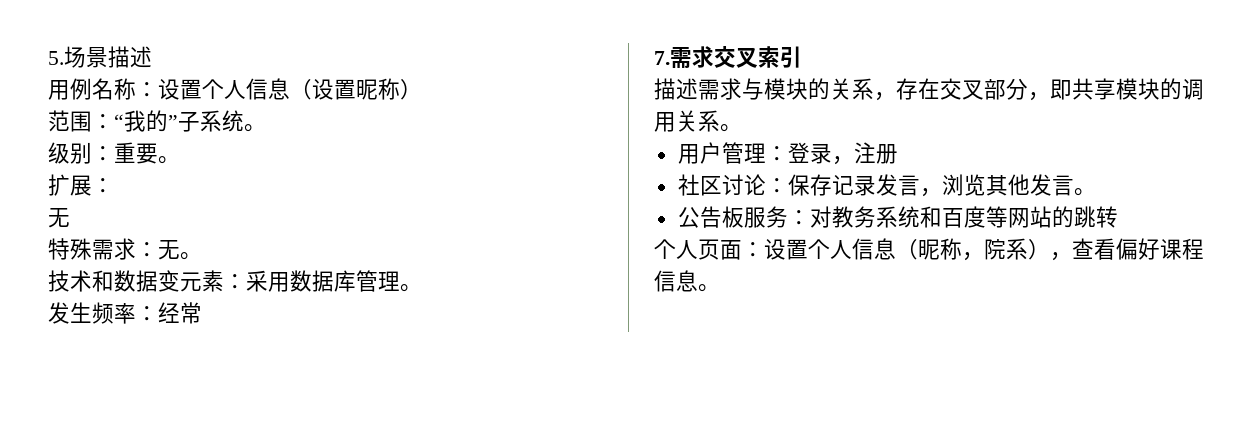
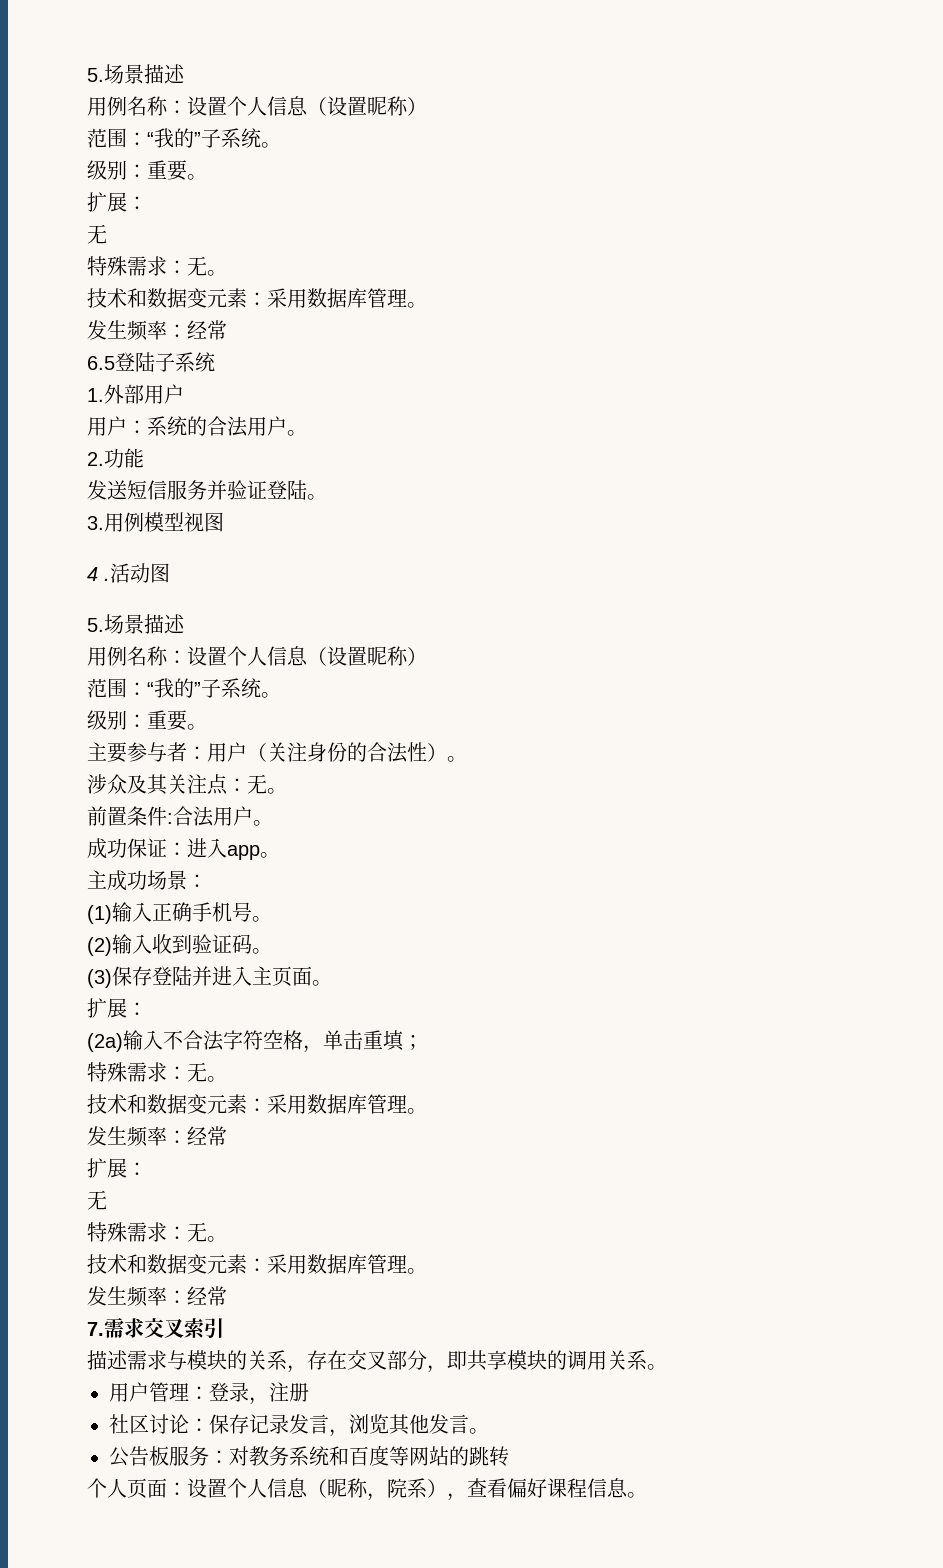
(202, 313) none -> [87,352,215,372] [87,384,184,404] [87,416,307,437] [87,448,144,468] [87,480,327,500] [87,512,224,532] [87,563,170,583] [87,614,185,634] [87,646,427,666] [87,678,281,698] [87,710,207,731] [87,742,467,763] [87,774,287,795] [87,806,273,827] [87,838,280,860] [87,870,207,891] [87,902,272,924] [87,934,272,956] [87,966,332,988] [87,998,147,1018] [87,1030,423,1053] [87,1062,227,1082] [87,1094,427,1114] [87,1126,227,1147] [87,1158,147,1178] [87,1190,107,1210] [87,1222,227,1242] [87,1254,427,1274] [87,1286,227,1307] // 6.5登陆子系统 // 1.外部用户 // 用户：系统的合法用户。 // 2.功能 // 发送短信服务并验证登陆。 // 3.用例模型视图 // 4 .活动图 // 5.场景描述 // 用例名称：设置个人信息（设置昵称） // 范围：“我的”子系统。 // 级别：重要。 // 主要参与者：用户（关注身份的合法性）。 // 涉众及其关注点：无。 // 前置条件:合法用户。 // 成功保证：进入app。 // 主成功场景： // (1)输入正确手机号。 // (2)输入收到验证码。 // (3)保存登陆并进入主页面。 // 扩展： // (2a)输入不合法字符空格，单击重填； // 特殊需求：无。 // 技术和数据变元素：采用数据库管理。 // 发生频率：经常 // 扩展： // 无 // 特殊需求：无。 // 技术和数据变元素：采用数据库管理。 // 发生频率：经常

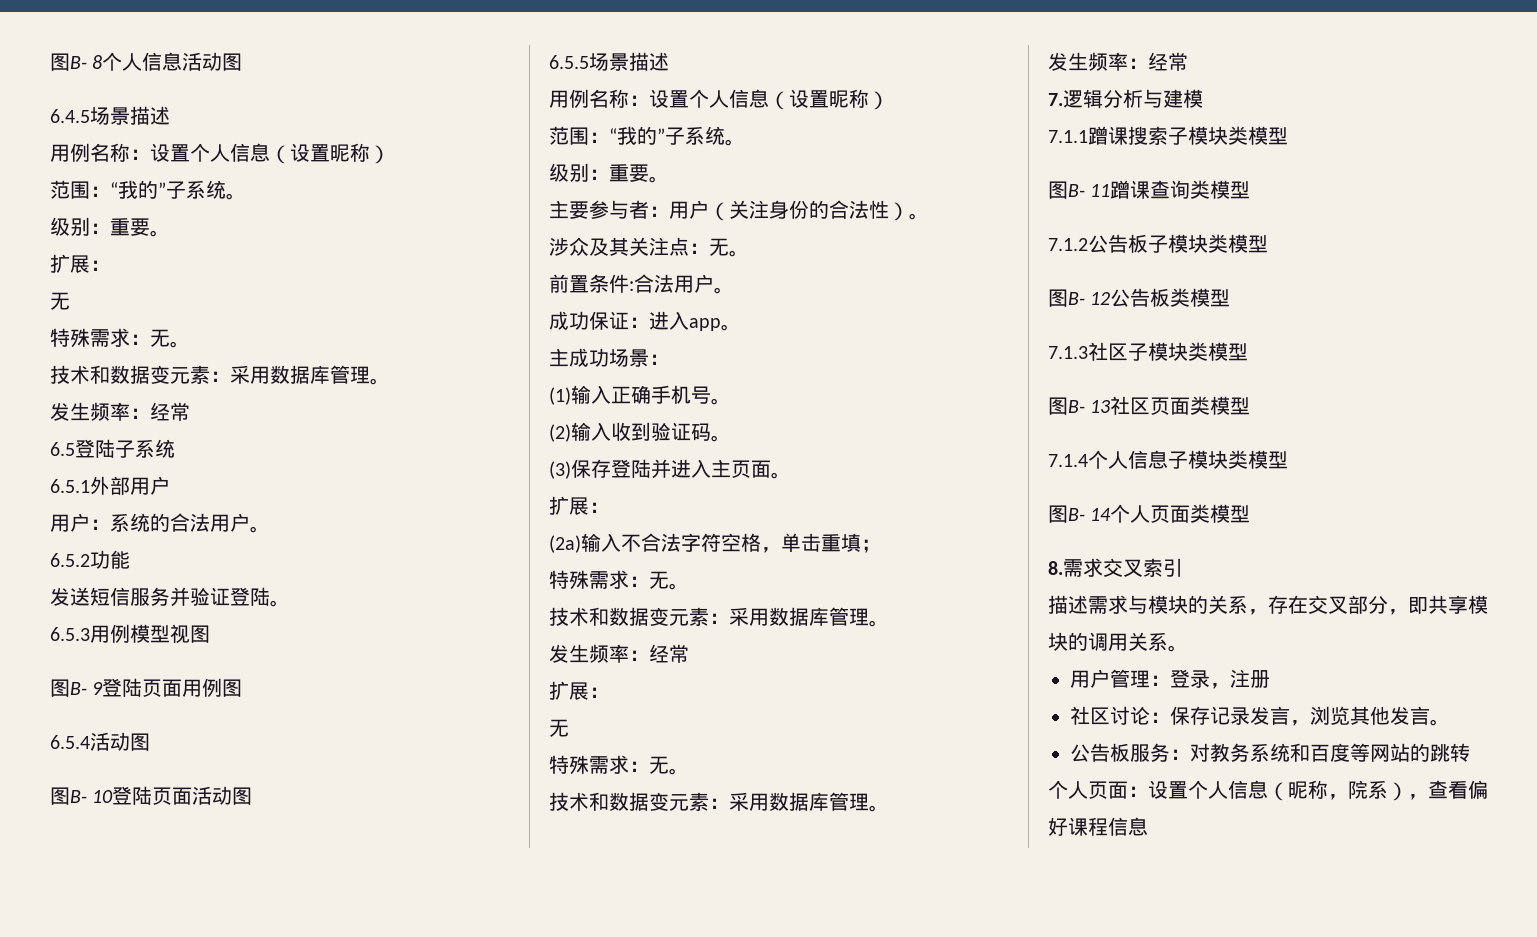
[87,68,104,82] 5. -> [50,52,243,71] [50,109,90,123] 图B- 8个人信息活动图 // 6.4.5
[87,388,104,402] 1. -> [50,479,90,493] 6.5.1
[87,452,104,466] 2. -> [50,553,90,567] 6.5.2
[87,516,104,530] 3. -> [50,627,90,641] 6.5.3
[87,563,170,583] [87,618,104,632] 4 .活动图 // 5. -> [50,678,243,697] [50,732,150,751] [50,786,253,805] [549,55,589,69] 图B- 9登陆页面用例图 // 6.5.4活动图 // 图B- 10登陆页面活动图 // 6.5.5
(104, 1329) none -> [1063,89,1203,109] [1048,126,1288,145] [1048,180,1251,199] [1048,234,1268,253] [1048,288,1231,307] [1048,342,1248,361] [1048,396,1251,415] [1048,450,1288,469] [1048,504,1251,523] [1048,561,1063,575] 逻辑分析与建模 // 7.1.1蹭课搜索子模块类模型 // 图B- 11蹭课查询类模型 // 7.1.2公告板子模块类模型 // 图B- 12公告板类模型 // 7.1.3社区子模块类模型 // 图B- 13社区页面类模型 // 7.1.4个人信息子模块类模型 // 图B- 14个人页面类模型 // 8.
[627,1492,647,1498] 。 -> (1148, 826) none

